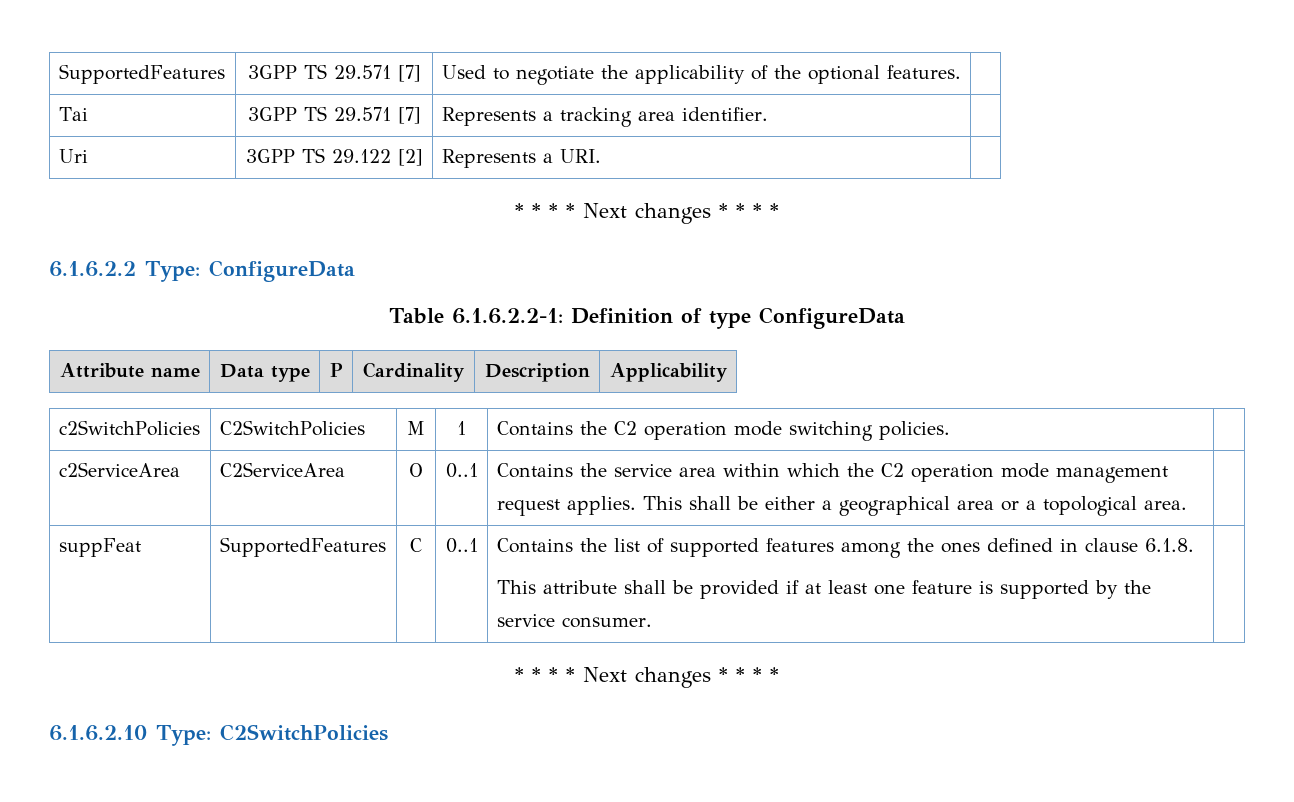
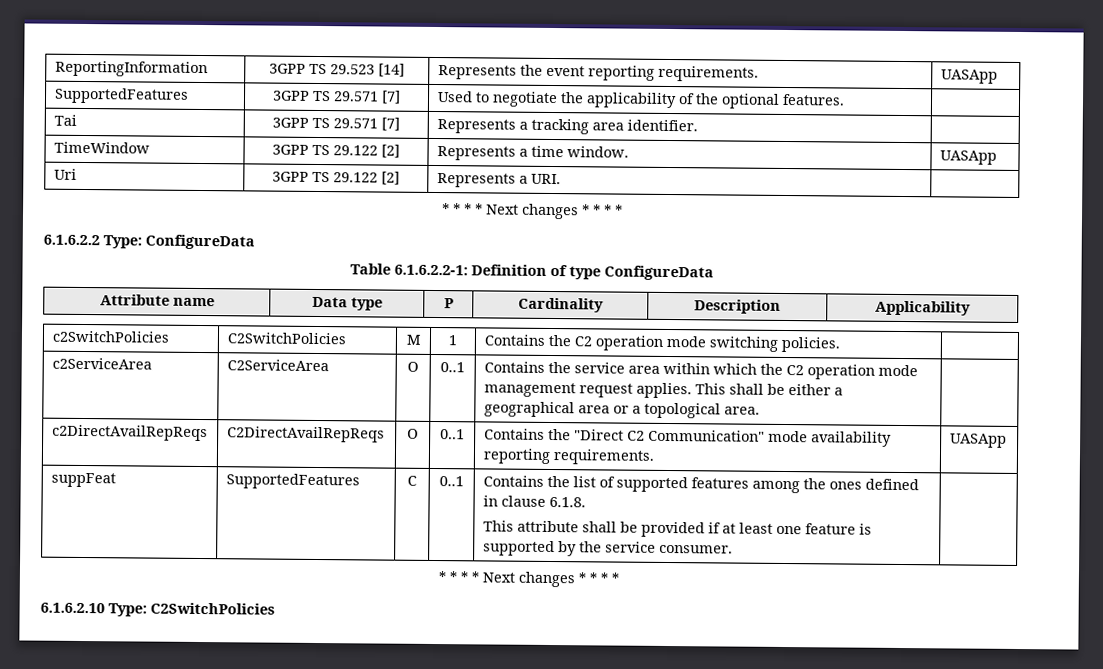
(58, 74) none -> [54,60,208,78] [269,63,405,77] [437,64,759,82] [940,69,998,84] ReportingInformation | 3GPP TS 29.523 [14] | Represents the event reporting requirements. | UASApp //
(768, 114) none -> [53,141,150,154] [272,144,400,158] [436,145,629,161] [939,150,997,165] // TimeWindow | 3GPP TS 29.122 [2] | Represents a time window. | UASApp
(1187, 505) none -> [51,424,208,442] [226,426,385,443] [407,428,419,439] [440,429,465,440] [483,428,892,447] [482,448,655,465] [949,433,1007,448] // c2DirectAvailRepReqs | C2DirectAvailRepReqs | O | 0..1 | Contains the "Direct C2 Communication" mode availability reporting requirements. | UASApp

